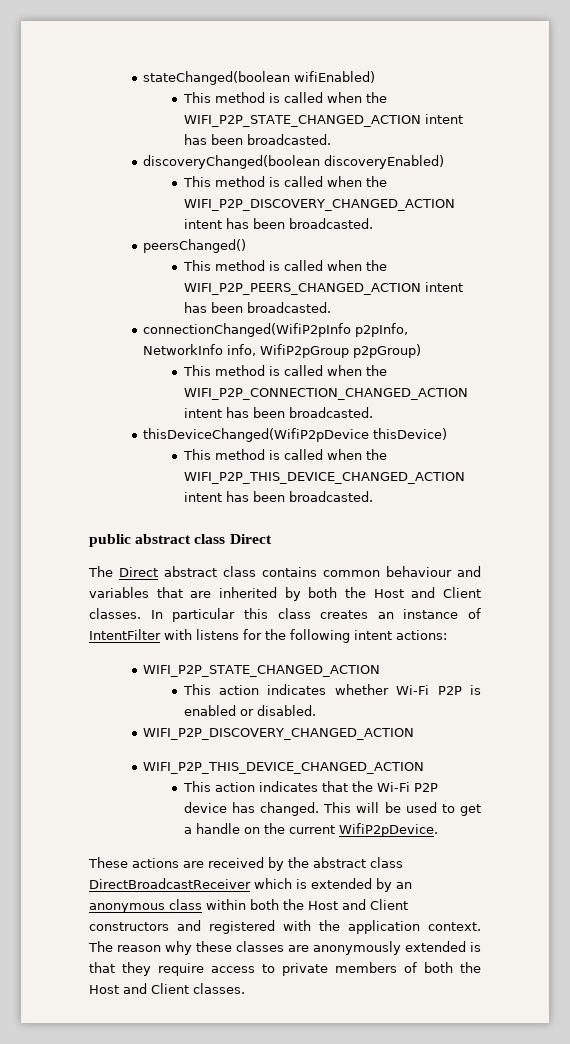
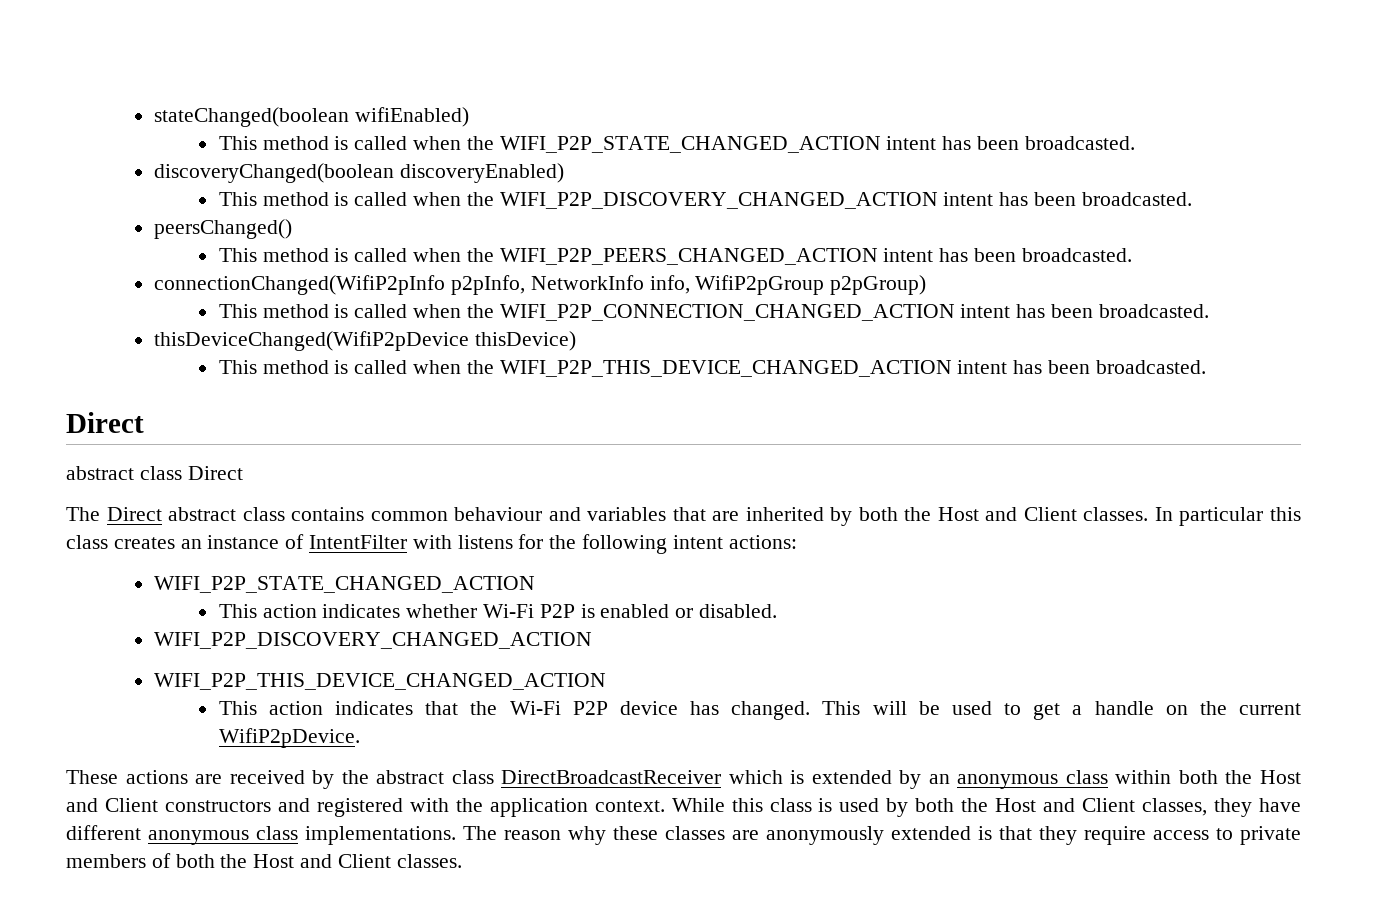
[89,534,131,547] public -> [66,412,144,433] Direct //
(481, 926) none -> [671,798,1302,817] [66,825,456,845] While this class is used by both the Host and Client classes, they have different anonymous class implementations.

